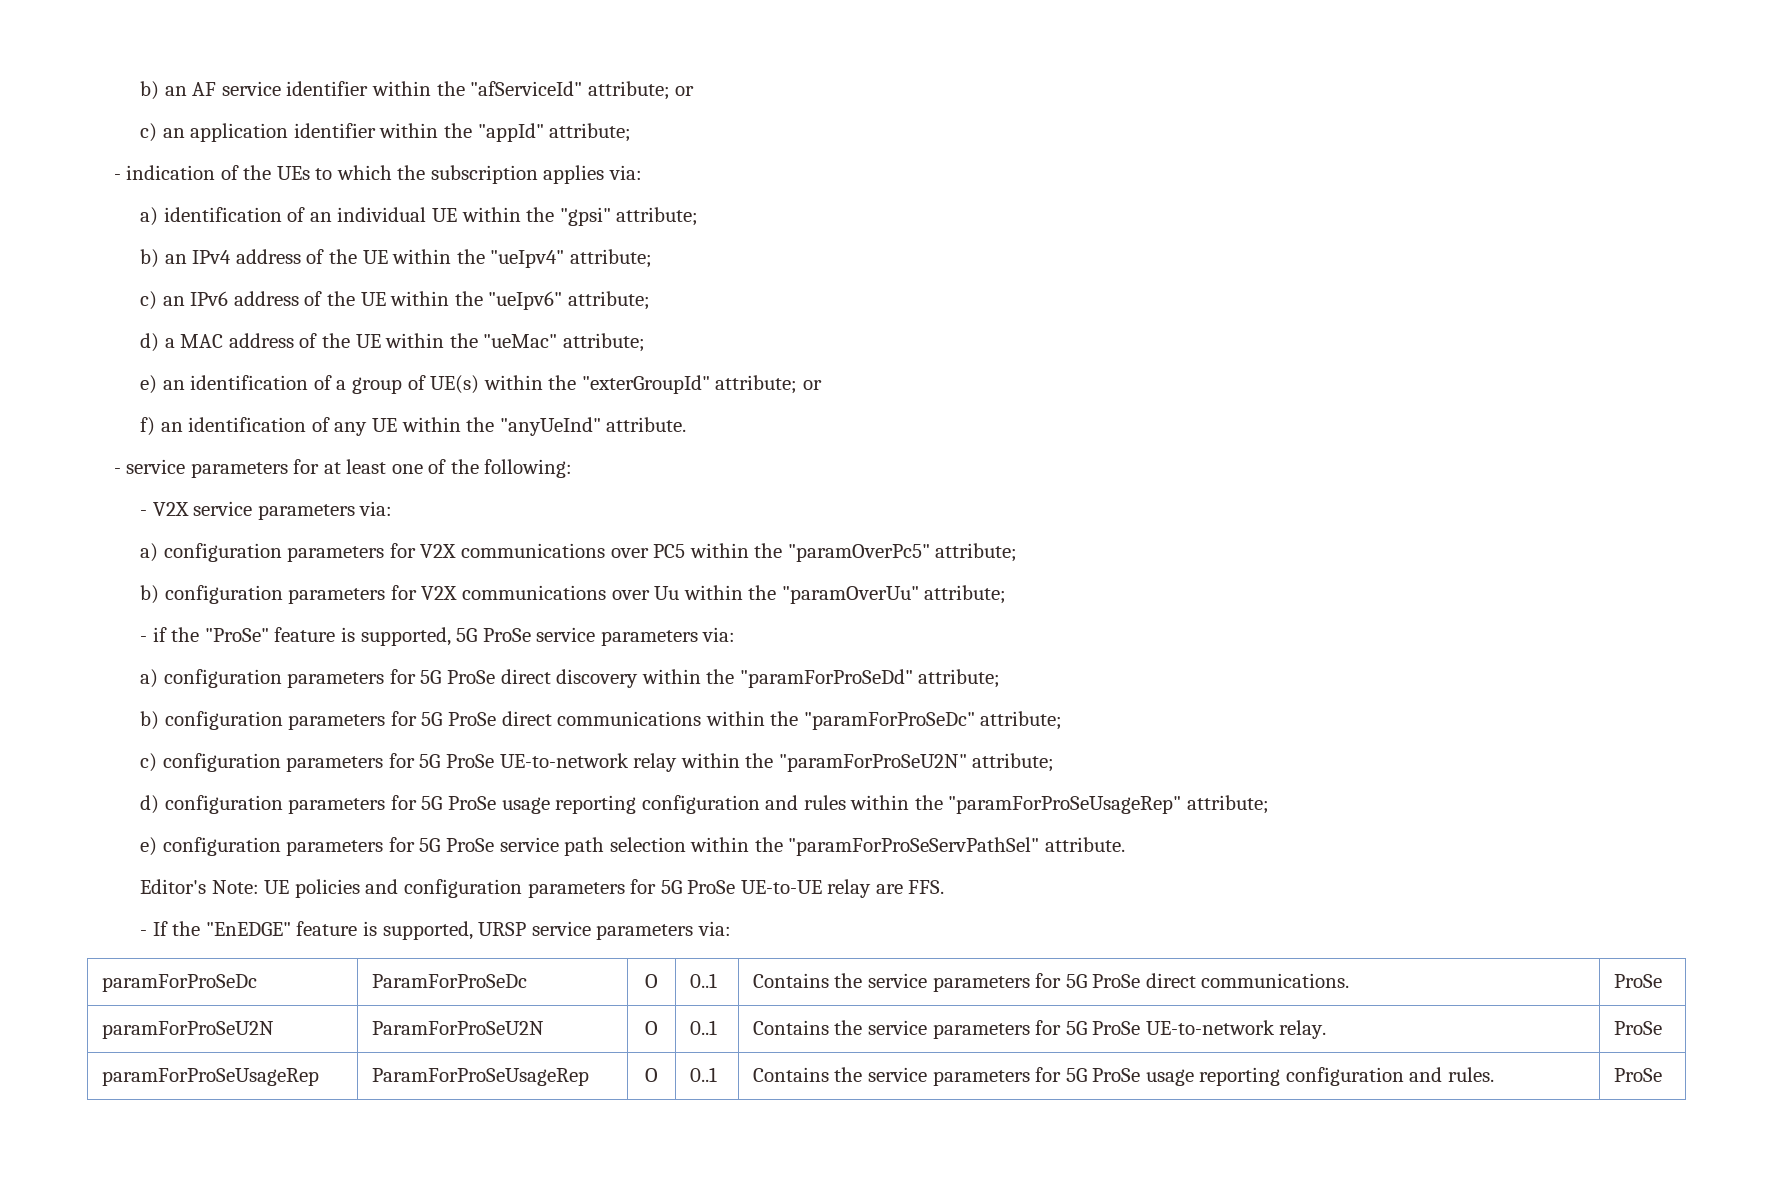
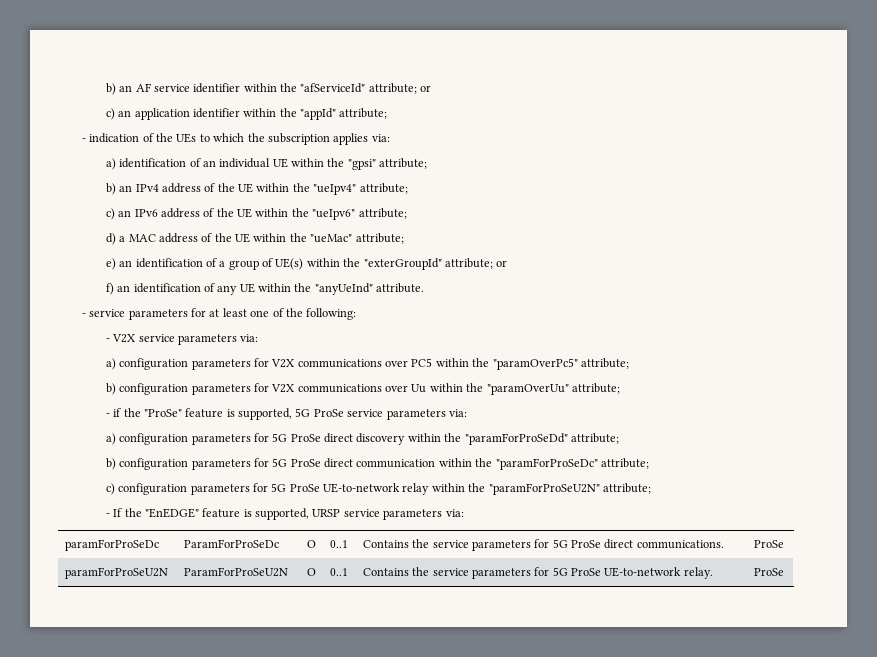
[557,711,702,726] communications -> [356,459,436,468] communication
[140,795,1269,814] [140,837,1125,856] [140,879,945,898] // d) configuration parameters for 5G ProSe usage reporting configuration and rules within the "paramForProSeUsageRep" attribute; // e) configuration parameters for 5G ProSe service path selection within the "paramForProSeServPathSel" attribute. // Editor's Note: UE policies and configuration parameters for 5G ProSe UE-to-UE relay are FFS. -> (651, 488) none
[101,1068,319,1086] [371,1068,589,1086] [645,1068,658,1082] [689,1067,717,1082] [752,1067,1494,1086] [1613,1068,1662,1082] // paramForProSeUsageRep | ParamForProSeUsageRep | O | 0..1 | Contains the service parameters for 5G ProSe usage reporting configuration and rules. | ProSe -> (784, 572) none

